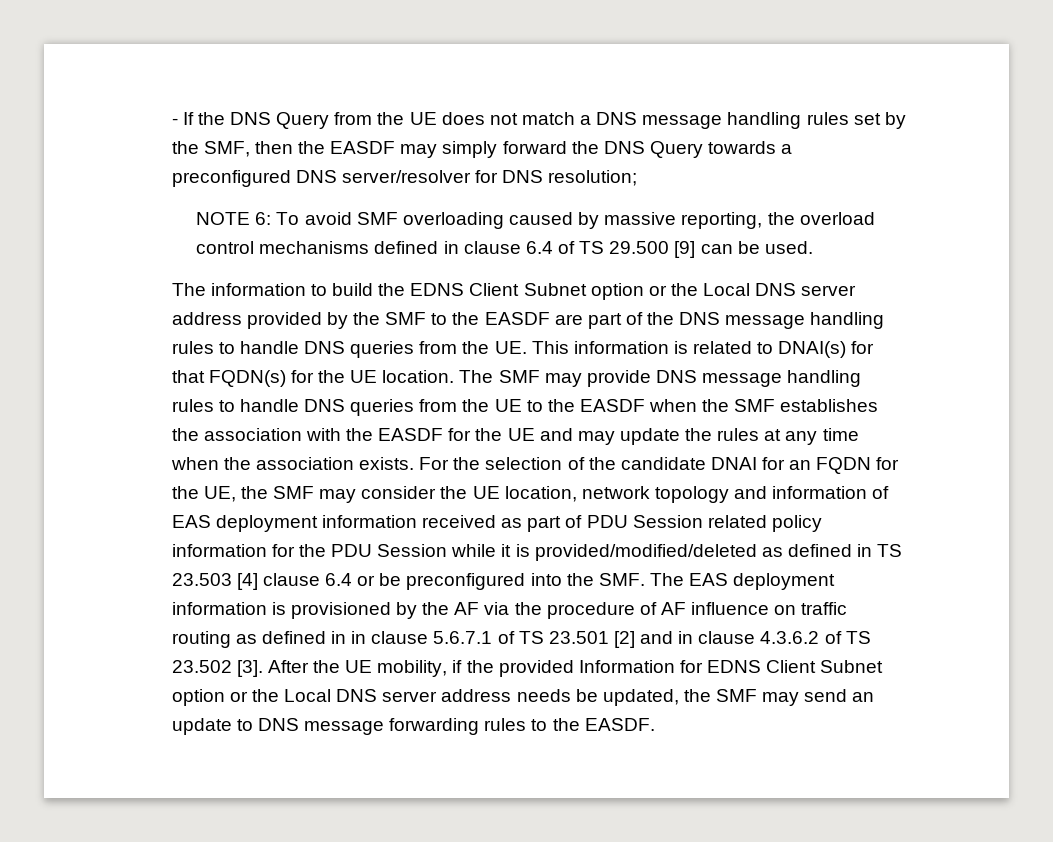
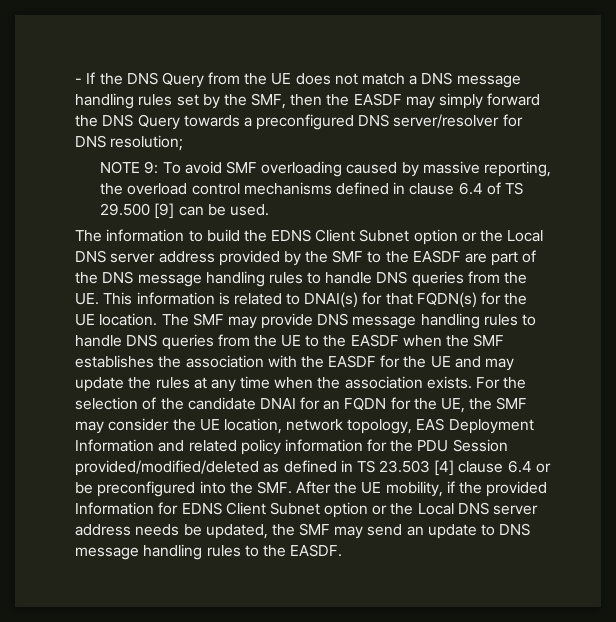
[255,212,272,225] 6: -> [144,161,159,174] 9:
[654,486,890,503] [171,515,703,532] topology and information of EAS deployment information received as part of PDU Session -> [347,418,534,434] [75,439,185,452] topology, EAS Deployment Information and
[451,544,530,557] while it is -> (508, 445) none
[649,573,836,590] [171,602,848,619] [171,631,871,648] [171,660,263,677] The EAS deployment information is provisioned by the AF via the procedure of AF influence on traffic routing as defined in in clause 5.6.7.1 of TS 23.501 [2] and in clause 4.3.6.2 of TS 23.502 [3]. -> (292, 487) none
[389,718,480,735] forwarding -> [143,544,203,560] handling

